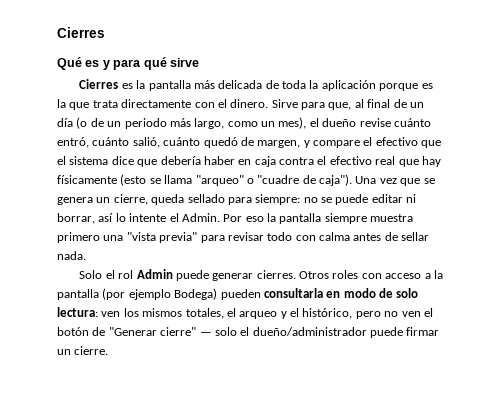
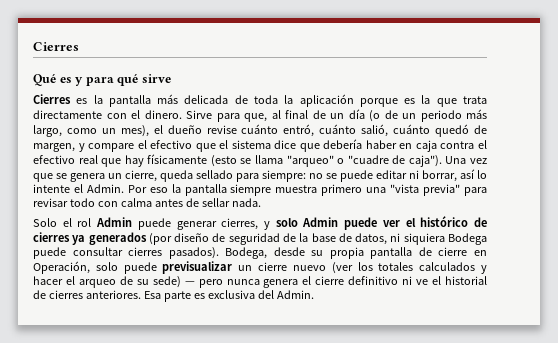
[256,270,443,279] [57,288,419,300] [57,307,433,319] [57,327,440,338] [57,346,109,355] cierres. Otros roles con acceso a la pantalla (por ejemplo Bodega) pueden consultarla en modo de solo lectura: ven los mismos totales, el arqueo y el histórico, pero no ven el botón de "Generar cierre" — solo el dueño/administrador puede firmar un cierre. -> [221,216,488,230] [33,232,487,245] [33,247,488,259] [33,261,487,274] [33,276,487,288] [33,290,314,302] cierres, y solo Admin puede ver el histórico de cierres ya generados (por diseño de seguridad de la base de datos, ni siquiera Bodega puede consultar cierres pasados). Bodega, desde su propia pantalla de cierre en Operación, solo puede previsualizar un cierre nuevo (ver los totales calculados y hacer el arqueo de su sede) — pero nunca genera el cierre definitivo ni ve el historial de cierres anteriores. Esa parte es exclusiva del Admin.

